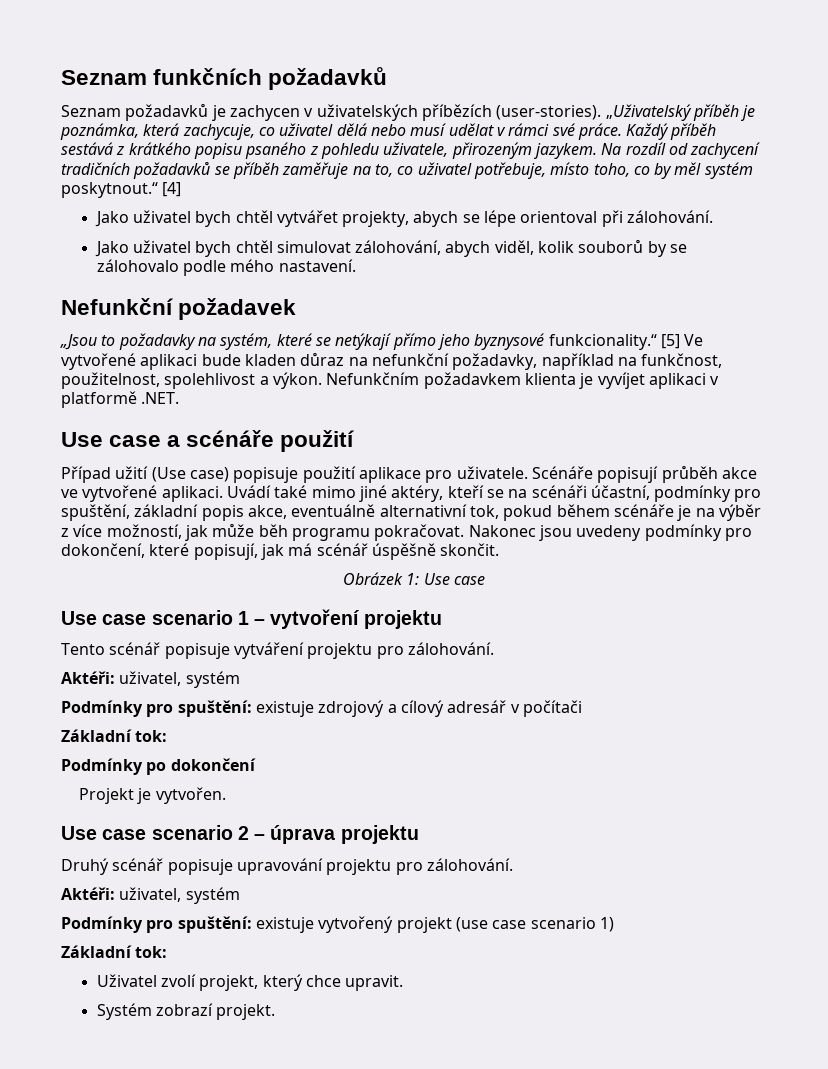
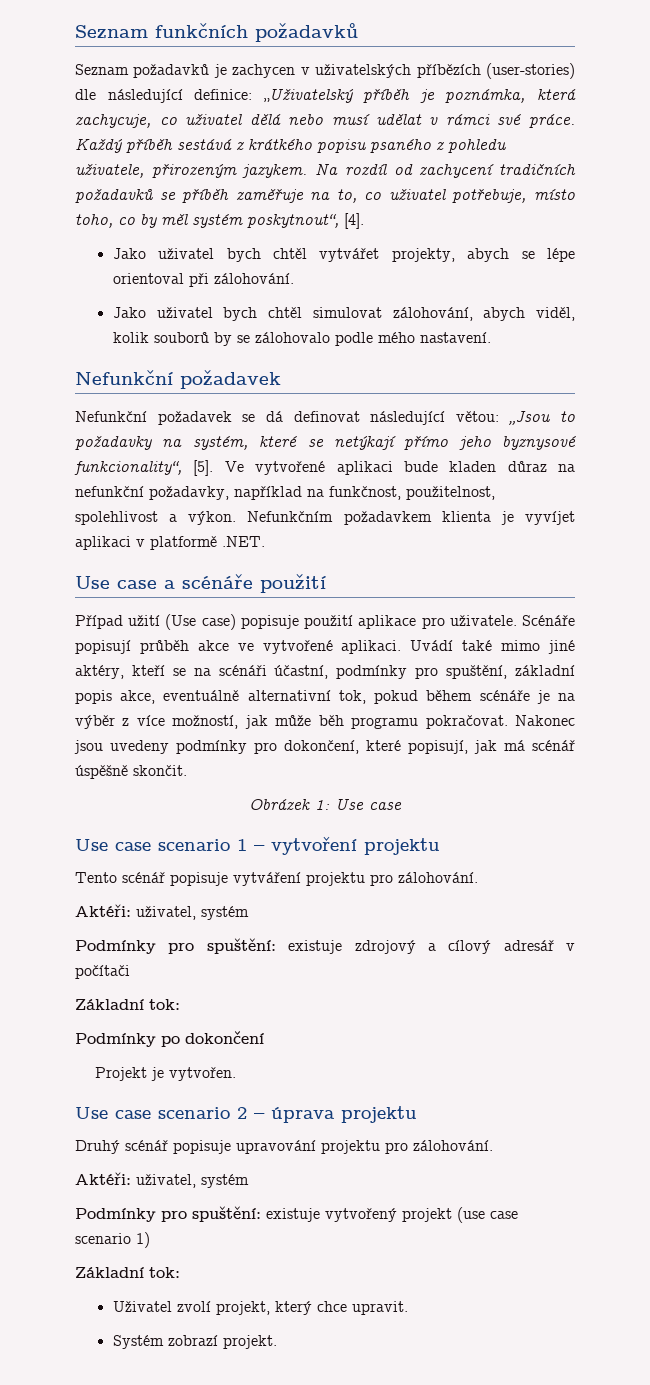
[496,105,602,120] (user-stories). -> [486,63,575,79] [75,89,253,103] (user-stories) dle následující definice:
[61,182,182,198] poskytnout.“ [4] -> [247,213,364,229] poskytnout“, [4].
(297, 309) none -> [75,411,499,425] Nefunkční požadavek se dá definovat následující větou:
[548,334,680,350] funkcionality.“ [5] -> [74,460,214,476] funkcionality“, [5].

